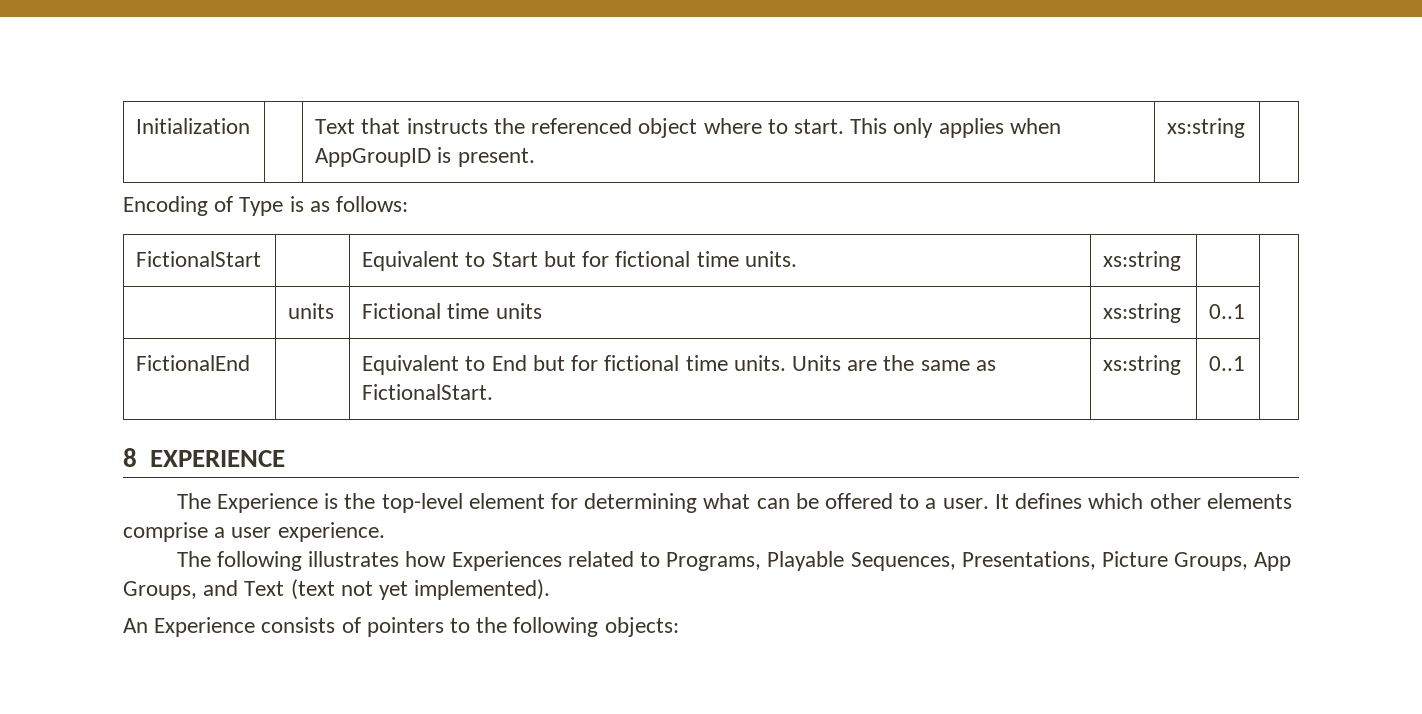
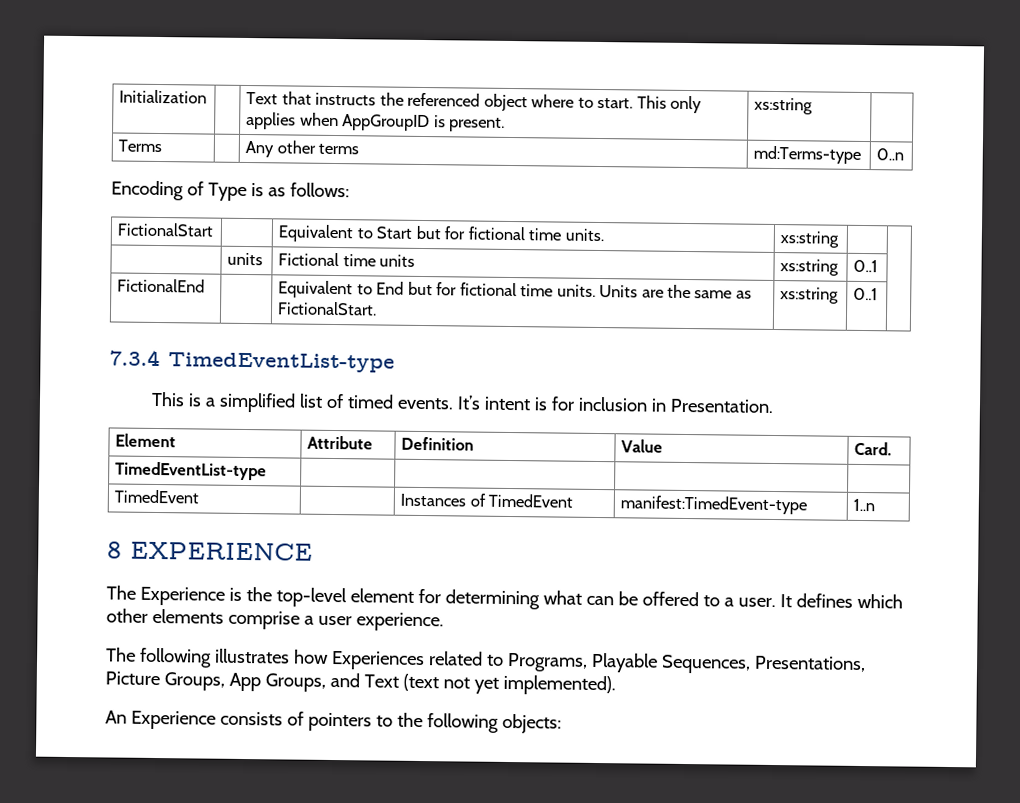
(1246, 128) none -> [118,139,163,153] [245,140,360,158] [753,145,862,164] [876,148,905,161] // Terms | | Any other terms | md:Terms-type | 0..n
(1246, 363) none -> [109,349,396,373] [151,391,775,413] [115,433,177,448] [307,435,374,450] [401,436,475,451] [621,439,664,453] [854,441,893,456] [115,461,268,481] [114,489,200,504] [400,493,574,508] [620,495,808,515] [853,498,876,512] // 7.3.4 TimedEventList-type // This is a simplified list of timed events. It’s intent is for inclusion in Presentation. // Element | Attribute | Definition | Value | Card. // TimedEventList-type | | | | // TimedEvent | | Instances of TimedEvent | manifest:TimedEvent-type | 1..n

